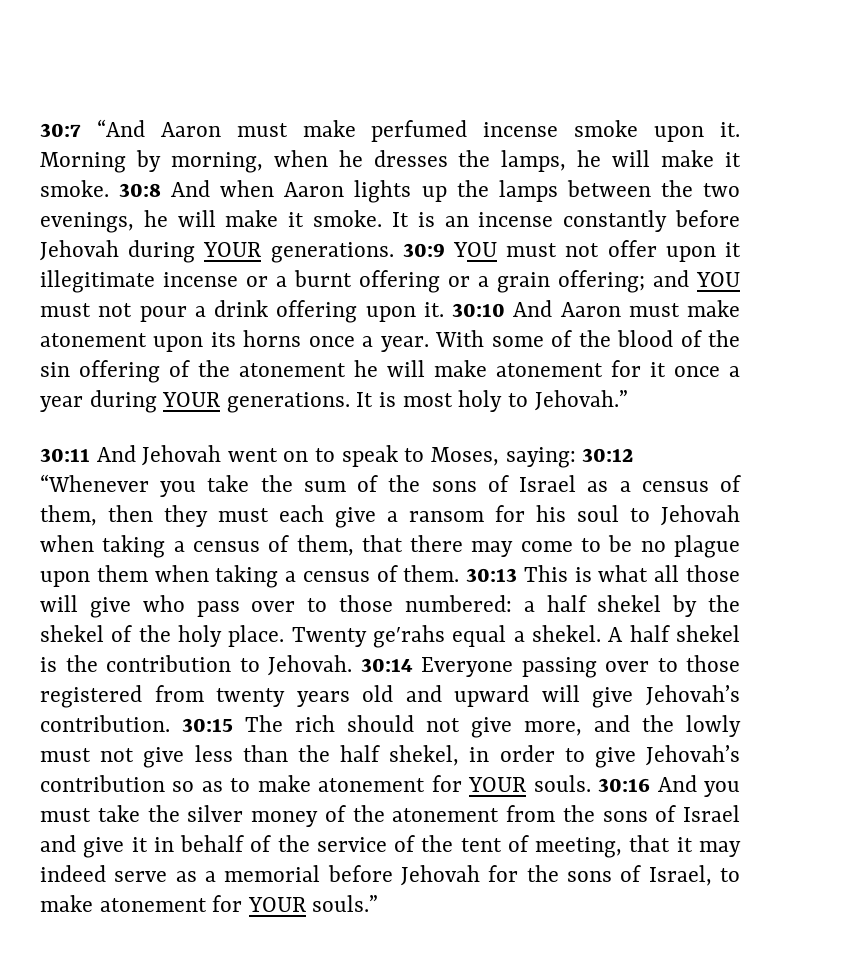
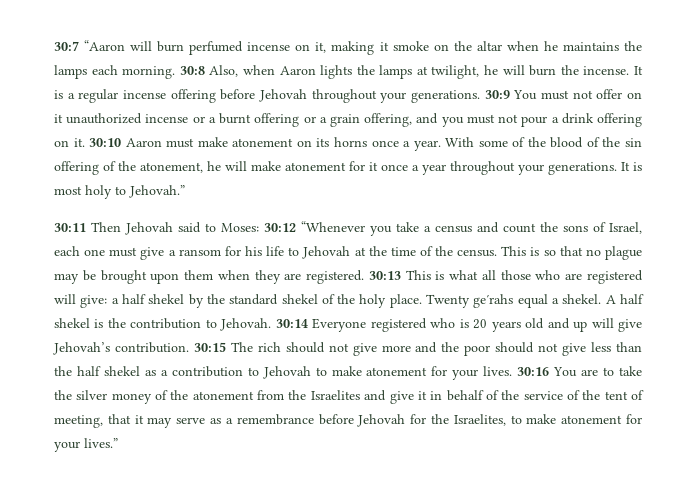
[96,119,741,142] [40,150,741,173] [40,180,211,197] “And Aaron must make perfumed incense smoke upon it. Morning by morning, when he dresses the lamps, he will make it smoke. 30:8 And -> [84,40,642,55] [54,65,239,79] “Aaron will burn perfumed incense on it, making it smoke on the altar when he maintains the lamps each morning. 30:8 Also,
[421,180,740,202] [40,210,740,233] [40,240,262,263] up the lamps between the two evenings, he will make it smoke. It is an incense constantly before Jehovah during YOUR -> [356,65,643,79] [54,89,407,103] the lamps at twilight, he will burn the incense. It is a regular incense offering before Jehovah throughout your
[452,242,497,257] YOU -> [513,90,538,100] You
[665,242,742,262] [40,270,155,293] upon it illegitimate -> [627,92,642,99] [54,113,143,124] on it unauthorized
[558,270,740,293] offering; and YOU -> [364,113,464,127] offering, and you
[365,306,416,322] upon -> [54,140,69,147] on
[513,300,553,317] And -> (122, 142) none
[153,336,204,352] upon -> [296,140,312,147] on
[239,363,346,377] atonement -> [140,162,203,173] atonement,
[89,390,221,413] during YOUR -> [450,161,544,175] throughout your
[96,445,634,468] [40,474,742,497] [40,505,324,527] And Jehovah went on to speak to Moses, saying: 30:12 “Whenever you take the sum of the sons of Israel as a census of them, then they must each -> [91,221,642,236] [54,246,138,257] Then Jehovah said to Moses: 30:12 “Whenever you take a census and count the sons of Israel, each one must
[577,505,740,526] [40,535,740,558] [40,565,460,588] soul to Jehovah when taking a census of them, that there may come to be no plague upon them when taking a census of them. -> [266,246,642,260] [54,270,365,284] life to Jehovah at the time of the census. This is so that no plague may be brought upon them when they are registered.
[40,595,512,618] will give who pass over to those numbered: -> [535,270,643,284] [54,294,108,308] who are registered will give:
(741, 603) none -> [229,294,279,305] standard
[521,655,740,678] [40,685,286,708] passing over to those registered from twenty -> [370,318,488,332] registered who is 20
[454,685,530,707] upward -> [573,321,588,332] up
[524,721,582,736] more, -> [381,345,411,352] more
[686,715,741,737] [40,748,91,762] lowly must -> [464,342,535,356] poor should
[389,745,740,768] [40,775,741,797] [40,808,91,822] shekel, in order to give Jehovah’s contribution so as to make atonement for YOUR souls. 30:16 And you must -> [103,366,615,380] shekel as a contribution to Jehovah to make atonement for your lives. 30:16 You are to
[602,805,740,822] sons of Israel -> [310,390,360,400] Israelites
[40,865,106,882] indeed -> (173, 422) none
[224,865,321,882] memorial -> [236,414,314,425] remembrance
[567,865,741,886] [40,895,379,912] sons of Israel, to make atonement for YOUR souls.” -> [453,414,642,426] [54,438,118,452] Israelites, to make atonement for your lives.”

